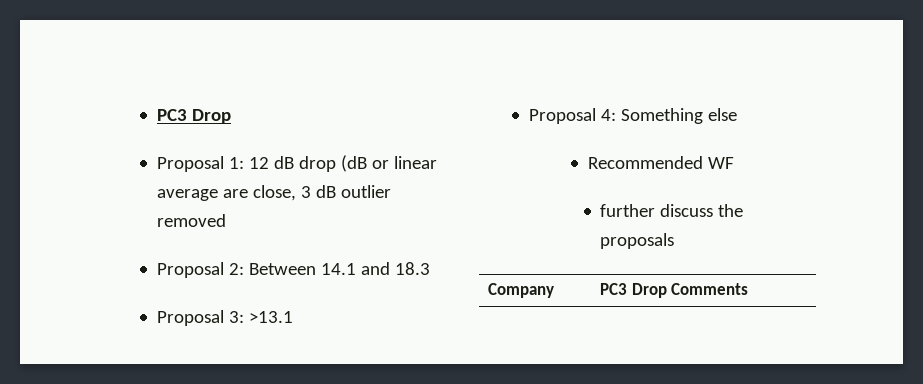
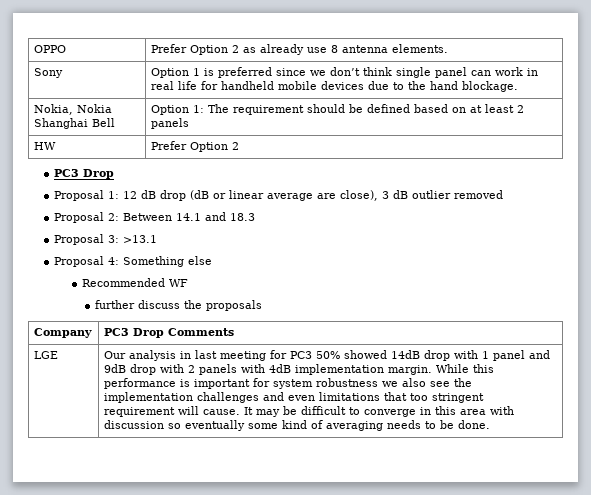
(156, 115) none -> [34,45,67,53] [151,44,449,55] [34,68,64,78] [151,67,539,78] [151,81,519,92] [34,104,113,115] [34,118,116,129] [151,104,525,115] [151,118,190,129] [34,142,57,150] [151,141,240,152] OPPO | Prefer Option 2 as already use 8 antenna elements. // Sony | Option 1 is preferred since we don’t think single panel can work in real life for handheld mobile devices due to the hand blockage. // Nokia, Nokia Shanghai Bell | Option 1: The requirement should be defined based on at least 2 panels // HW | Prefer Option 2 //
[252,185,296,201] close, -> [339,190,378,201] close),
(749, 289) none -> [34,351,59,359] [104,350,551,361] [104,364,495,375] [104,378,473,389] [104,392,485,403] [104,406,515,417] [104,420,491,431] // LGE | Our analysis in last meeting for PC3 50% showed 14dB drop with 1 panel and 9dB drop with 2 panels with 4dB implementation margin. While this performance is important for system robustness we also see the implementation challenges and even limitations that too stringent requirement will cause. It may be difficult to converge in this area with discussion so eventually some kind of averaging needs to be done.

